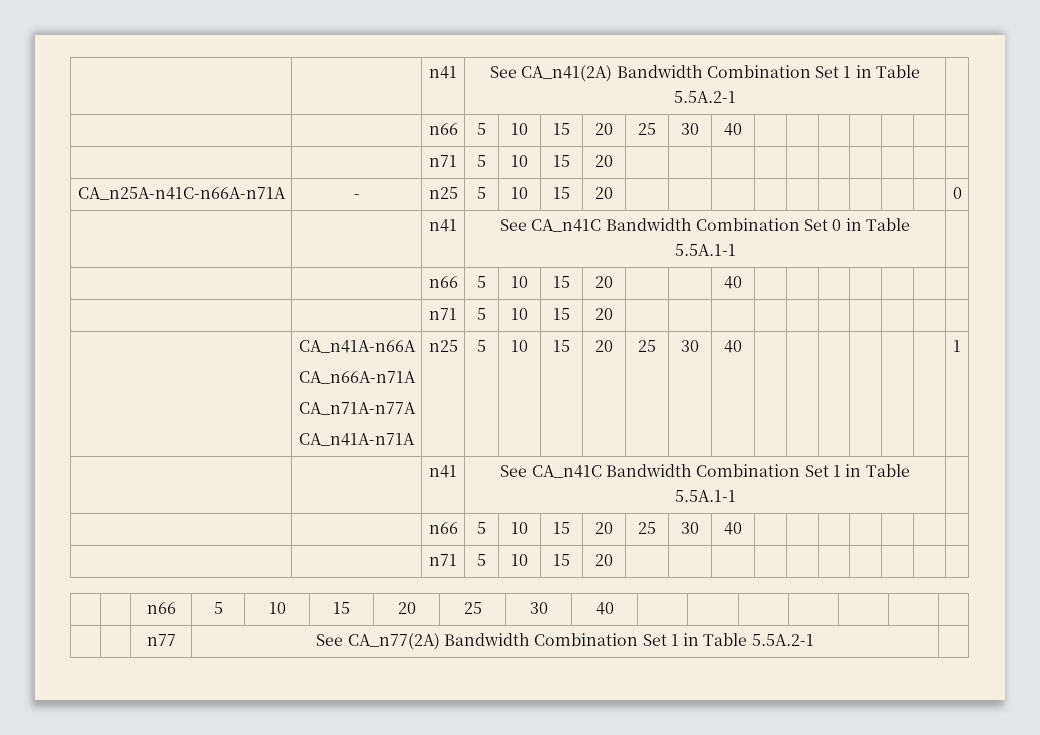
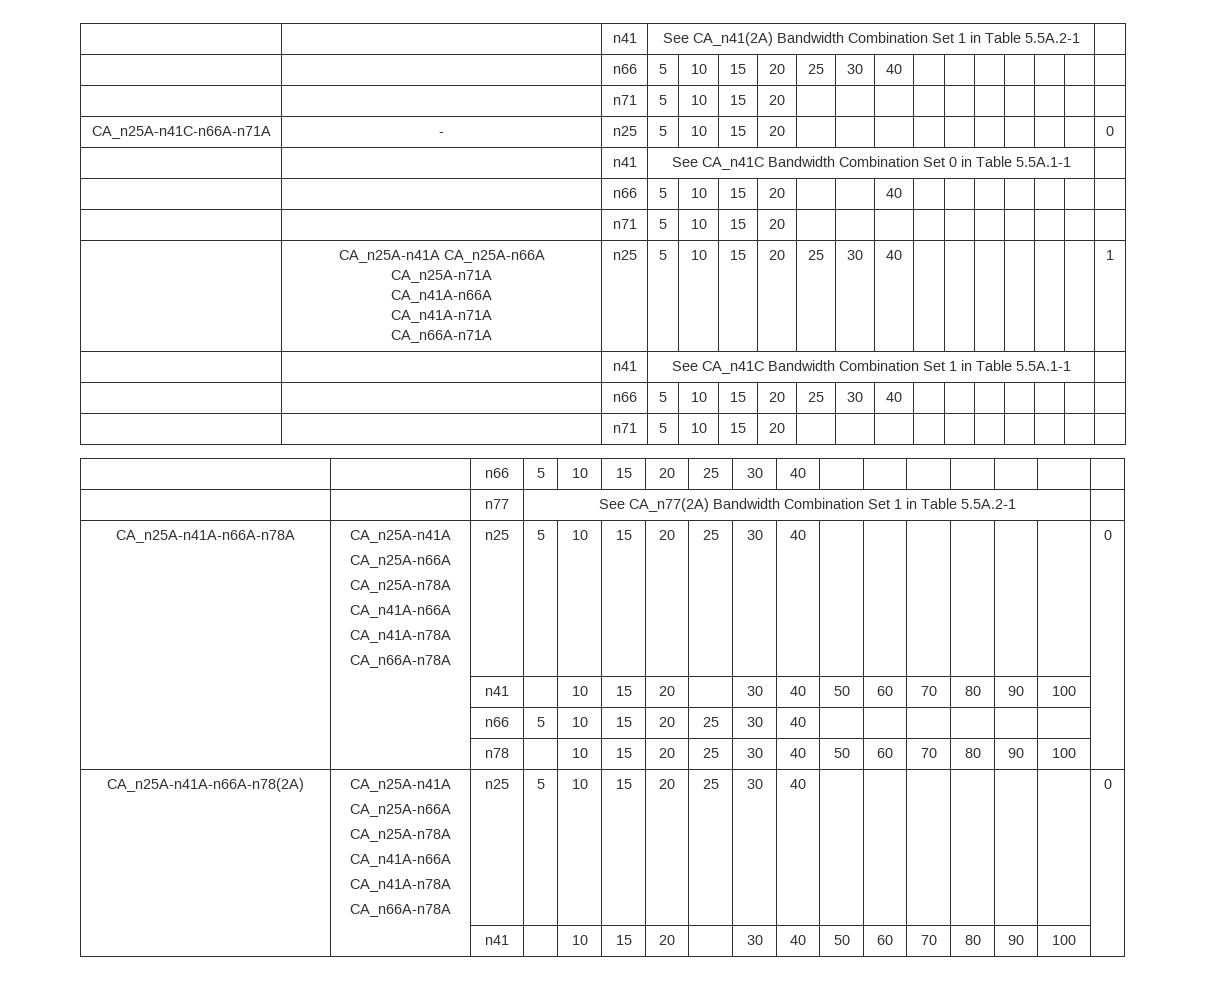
[298,340,416,353] CA_n41A-n66A -> [338,250,545,263] [391,270,492,283] [391,290,492,303] [391,310,492,323] CA_n25A-n41A CA_n25A-n66A CA_n25A-n71A // CA_n41A-n66A // CA_n41A-n71A
[298,402,416,415] [299,433,415,446] // CA_n71A-n77A // CA_n41A-n71A -> (492, 336) none
(814, 640) none -> [116,530,295,543] [350,530,451,543] [350,555,451,568] [350,580,451,593] [350,605,451,618] [350,630,451,643] [350,655,451,668] [485,530,509,540] [536,530,545,540] [571,530,588,540] [615,530,632,540] [659,530,675,540] [702,530,719,540] [746,530,763,540] [790,530,806,540] [1103,530,1112,540] [485,686,509,696] [571,686,588,696] [615,686,632,696] [659,686,675,696] [746,686,763,696] [790,686,806,696] [833,686,850,696] [877,686,893,696] [920,686,937,696] [964,686,981,696] [1008,686,1024,696] [1052,686,1076,696] [485,717,509,727] [536,717,545,727] [571,717,588,727] [615,717,632,727] [659,717,675,727] [702,717,719,727] [746,717,763,727] [790,717,806,727] [485,748,509,758] [571,748,588,758] [615,748,632,758] [659,748,675,758] [702,748,719,758] [746,748,763,758] [790,748,806,758] [833,748,850,758] [877,748,893,758] [920,748,937,758] [964,748,981,758] [1008,748,1024,758] [1052,748,1076,758] [107,778,304,792] [350,779,451,792] [350,804,451,817] [350,829,451,842] [350,854,451,867] [350,879,451,892] [350,904,451,917] [485,779,509,789] [536,779,545,789] [571,779,588,789] [615,779,632,789] [659,779,675,789] [702,779,719,789] [746,779,763,789] [790,779,806,789] [1103,779,1112,789] [485,935,509,945] [571,935,588,945] [615,935,632,945] [659,935,675,945] [746,935,763,945] [790,935,806,945] [833,935,850,945] [877,935,893,945] [920,935,937,945] [964,935,981,945] [1008,935,1024,945] [1052,935,1076,945] // CA_n25A-n41A-n66A-n78A | CA_n25A-n41A // CA_n25A-n66A // CA_n25A-n78A // CA_n41A-n66A // CA_n41A-n78A // CA_n66A-n78A | n25 | 5 | 10 | 15 | 20 | 25 | 30 | 40 | | | | | | | 0 // | | n41 | | 10 | 15 | 20 | | 30 | 40 | 50 | 60 | 70 | 80 | 90 | 100 | // | | n66 | 5 | 10 | 15 | 20 | 25 | 30 | 40 | | | | | | | // | | n78 | | 10 | 15 | 20 | 25 | 30 | 40 | 50 | 60 | 70 | 80 | 90 | 100 | // CA_n25A-n41A-n66A-n78(2A) | CA_n25A-n41A // CA_n25A-n66A // CA_n25A-n78A // CA_n41A-n66A // CA_n41A-n78A // CA_n66A-n78A | n25 | 5 | 10 | 15 | 20 | 25 | 30 | 40 | | | | | | | 0 // | | n41 | | 10 | 15 | 20 | | 30 | 40 | 50 | 60 | 70 | 80 | 90 | 100 |

